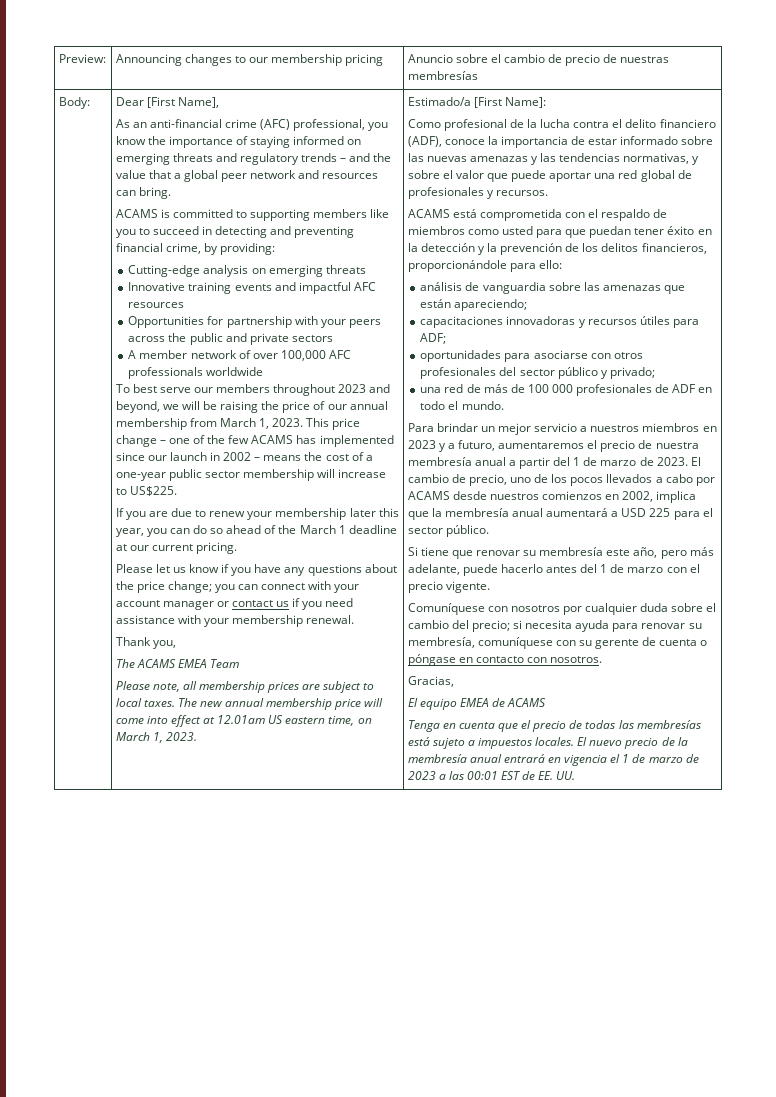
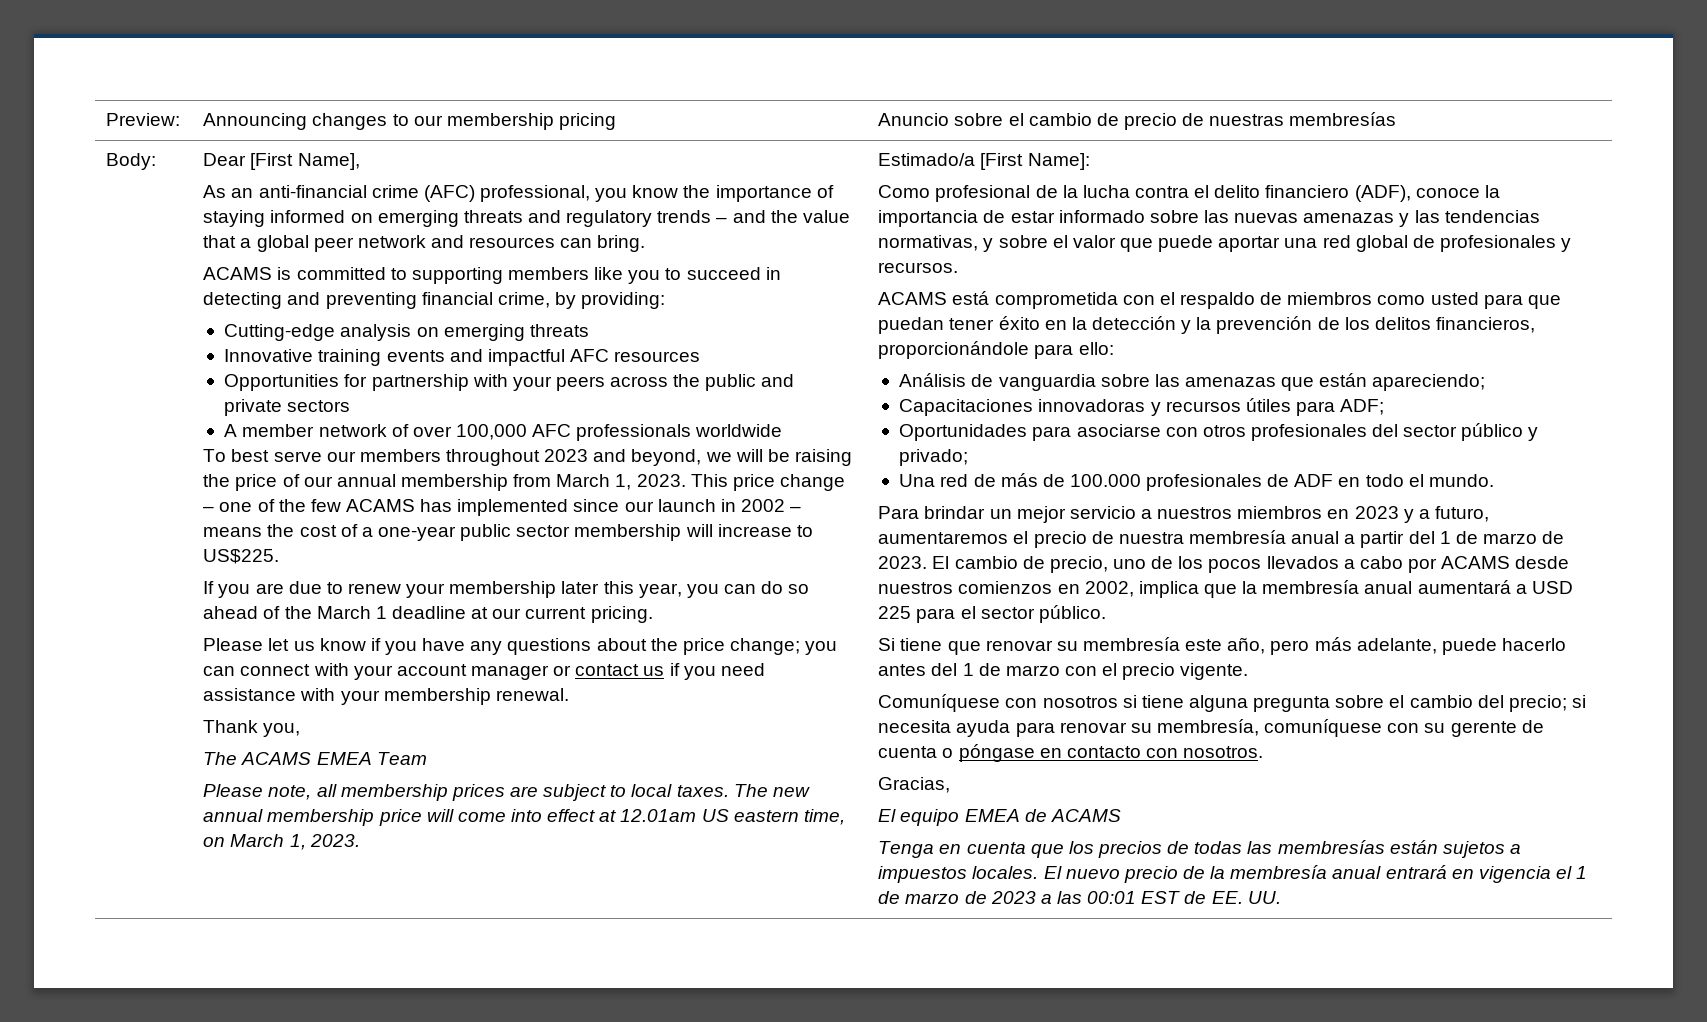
[420,282,463,291] análisis -> [899,373,967,387] Análisis
[420,316,504,328] capacitaciones -> [899,399,1034,416] Capacitaciones
[420,350,502,362] oportunidades -> [899,424,1028,441] Oportunidades
[420,387,442,393] una -> [899,474,936,487] Una
[527,384,573,393] 100 000 -> [1069,474,1141,487] 100.000
[562,603,669,615] por cualquier duda -> [1122,695,1331,712] si tiene alguna pregunta
[521,720,567,732] el precio -> [1068,841,1162,858] los precios
[407,737,465,749] está sujeto -> [1389,840,1505,858] están sujetos

